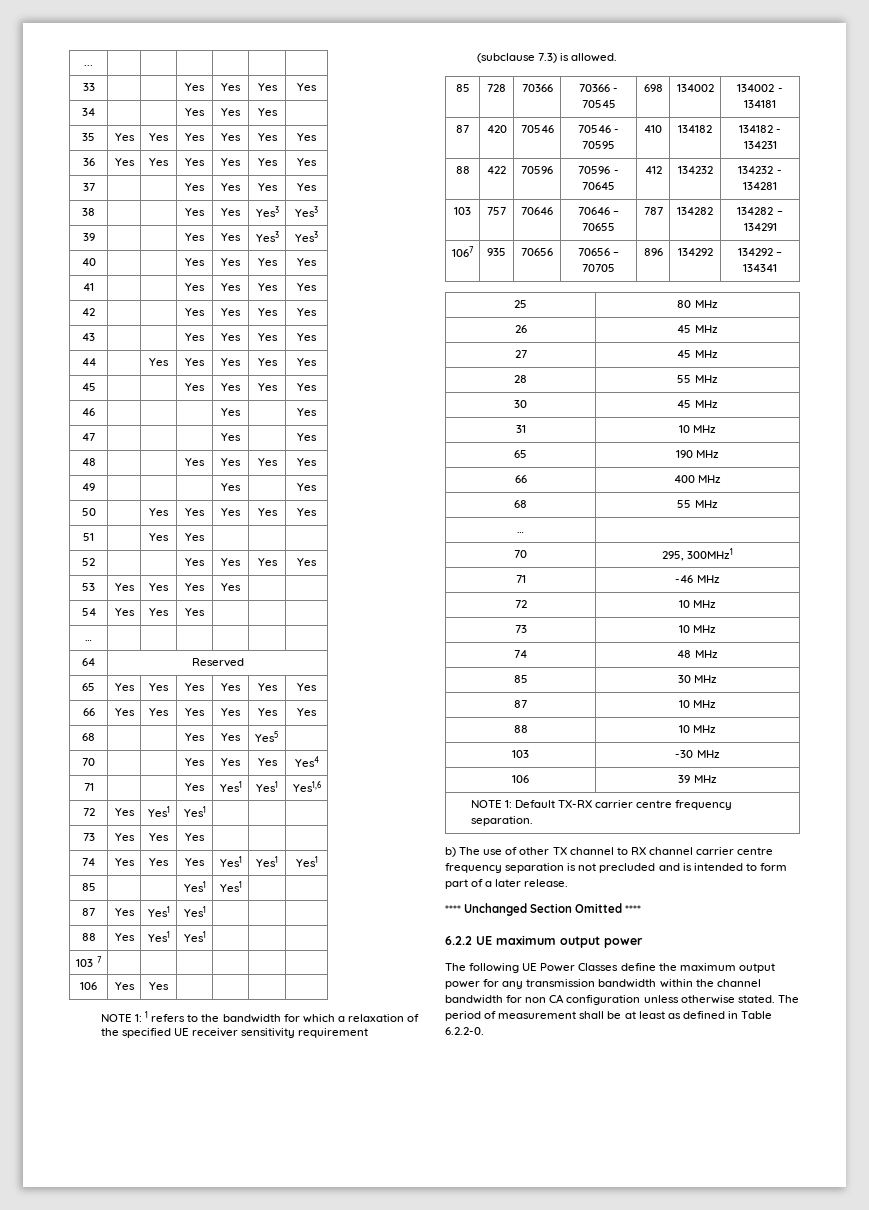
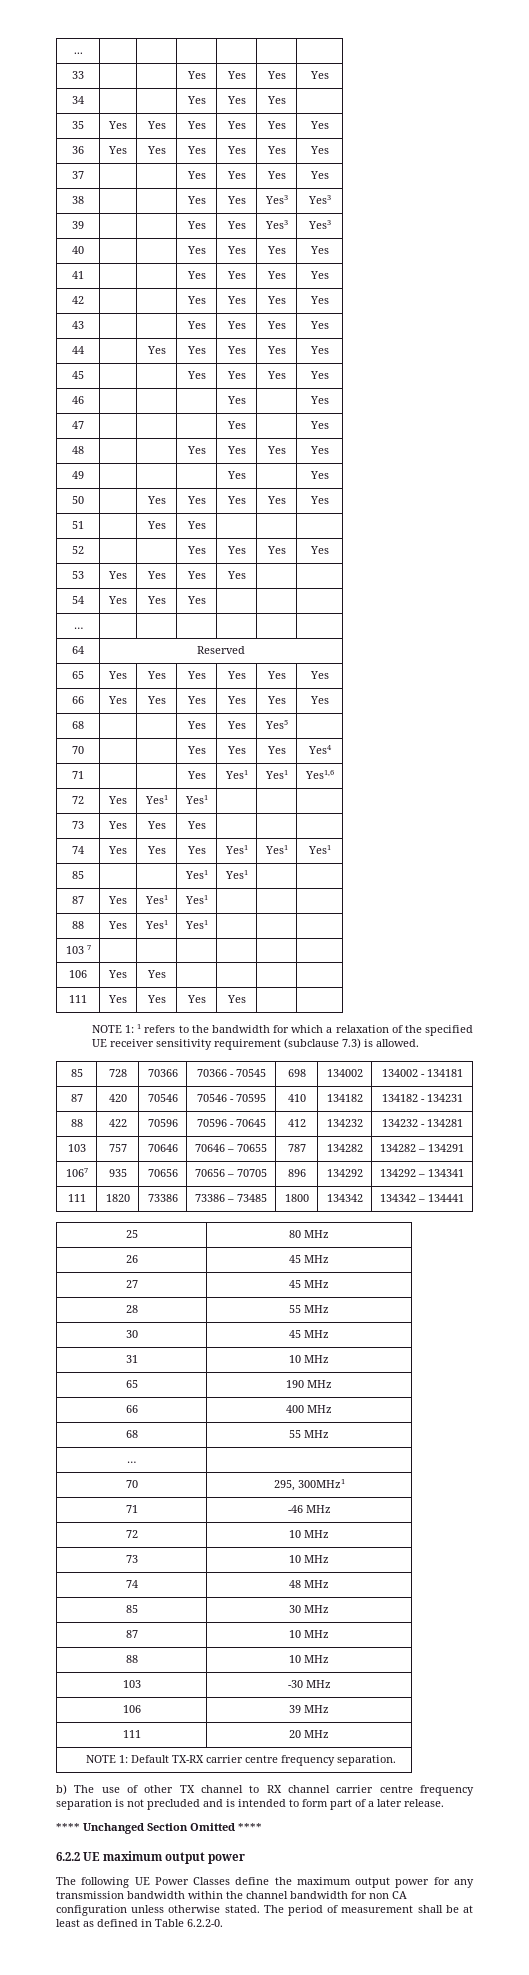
(169, 986) none -> [69,995,87,1003] [108,995,127,1003] [146,995,166,1003] [186,995,206,1003] [226,995,246,1003] // 111 | Yes | Yes | Yes | Yes | |
(777, 268) none -> [67,1194,86,1202] [105,1194,130,1202] [147,1194,178,1202] [195,1194,267,1202] [285,1194,310,1202] [327,1194,364,1202] [380,1194,464,1202] // 111 | 1820 | 73386 | 73386 – 73485 | 1800 | 134342 | 134342 – 134441
(717, 779) none -> [122,1730,141,1738] [289,1730,329,1738] // 111 | 20 MHz

